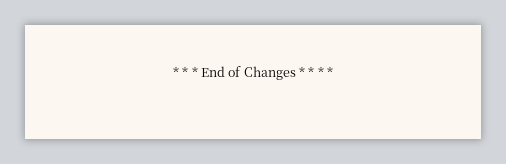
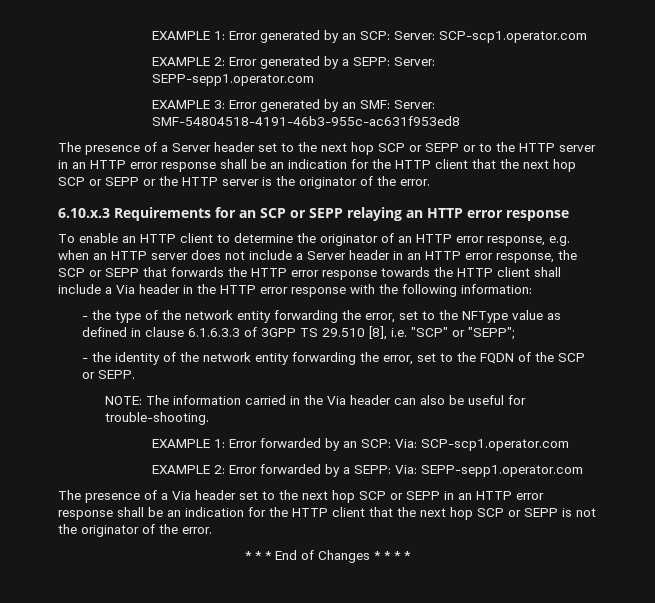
(172, 71) none -> [152,30,588,43] [152,56,436,69] [152,74,315,86] [152,99,436,112] [152,116,461,126] [58,142,596,155] [58,159,576,172] [58,176,430,189] [58,207,569,221] [58,233,570,246] [58,250,577,263] [58,267,561,280] [58,284,532,297] [81,310,561,323] [81,326,515,340] [81,352,585,365] [81,370,135,379] [105,395,527,405] [105,412,210,425] [152,438,570,451] [152,464,584,477] [58,490,544,503] [58,507,596,520] [58,524,212,537] EXAMPLE 1: Error generated by an SCP: Server: SCP-scp1.operator.com // EXAMPLE 2: Error generated by a SEPP: Server: SEPP-sepp1.operator.com // EXAMPLE 3: Error generated by an SMF: Server: SMF-54804518-4191-46b3-955c-ac631f953ed8 // The presence of a Server header set to the next hop SCP or SEPP or to the HTTP server in an HTTP error response shall be an indication for the HTTP client that the next hop SCP or SEPP or the HTTP server is the originator of the error. // 6.10.x.3 Requirements for an SCP or SEPP relaying an HTTP error response // To enable an HTTP client to determine the originator of an HTTP error response, e.g. when an HTTP server does not include a Server header in an HTTP error response, the SCP or SEPP that forwards the HTTP error response towards the HTTP client shall include a Via header in the HTTP error response with the following information: // - the type of the network entity forwarding the error, set to the NFType value as defined in clause 6.1.6.3.3 of 3GPP TS 29.510 [8], i.e. "SCP" or "SEPP"; // - the identity of the network entity forwarding the error, set to the FQDN of the SCP or SEPP. // NOTE: The information carried in the Via header can also be useful for trouble-shooting. // EXAMPLE 1: Error forwarded by an SCP: Via: SCP-scp1.operator.com // EXAMPLE 2: Error forwarded by a SEPP: Via: SEPP-sepp1.operator.com // The presence of a Via header set to the next hop SCP or SEPP in an HTTP error response shall be an indication for the HTTP client that the next hop SCP or SEPP is not the originator of the error. //

